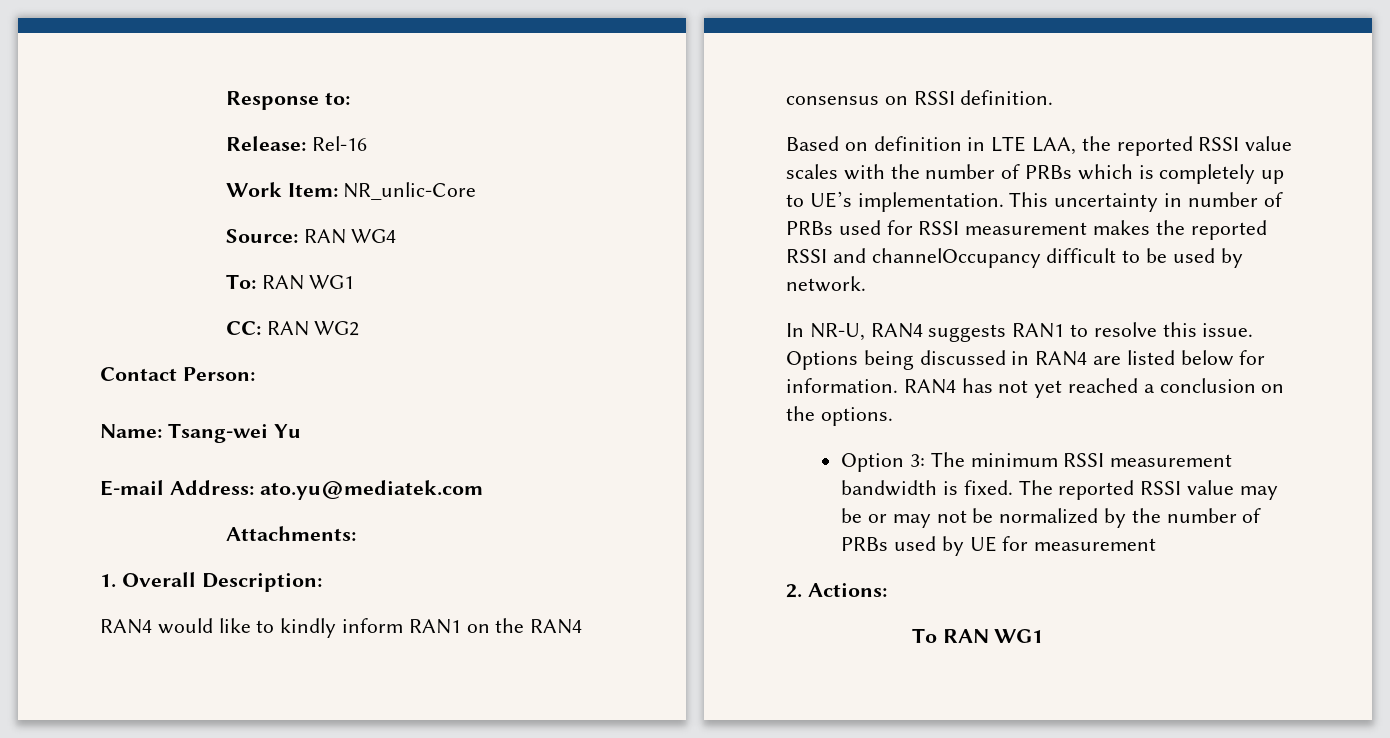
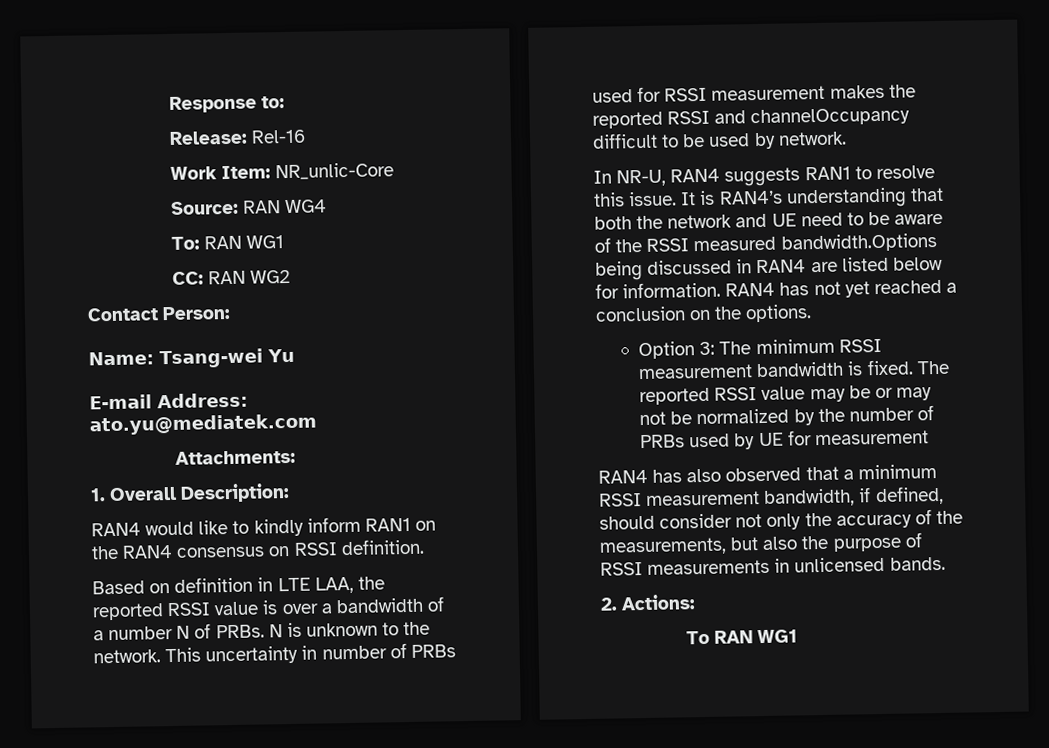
[786,164,1285,184] [786,191,1004,212] scales with the number of PRBs which is completely up to UE’s implementation. -> [262,596,445,615] [93,621,431,641] [93,649,161,664] is over a bandwidth of a number N of PRBs. N is unknown to the network.
[786,351,858,370] Options -> [680,187,944,209] [594,211,944,230] [594,233,937,253] It is RAN4’s understanding that both the network and UE need to be aware of the RSSI measured bandwidth.Options
(1157, 544) none -> [598,464,937,484] [599,485,944,507] [599,509,963,530] [599,532,922,556] [600,556,946,576] // RAN4 has also observed that a minimum RSSI measurement bandwidth, if defined, should consider not only the accuracy of the measurements, but also the purpose of RSSI measurements in unlicensed bands.

